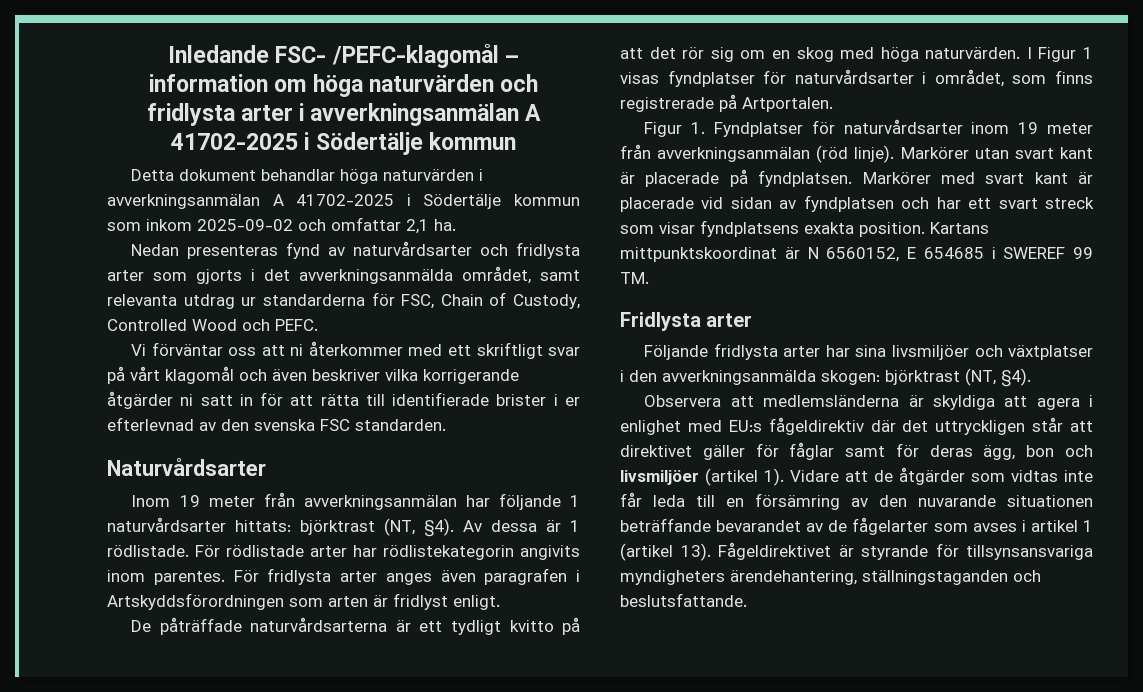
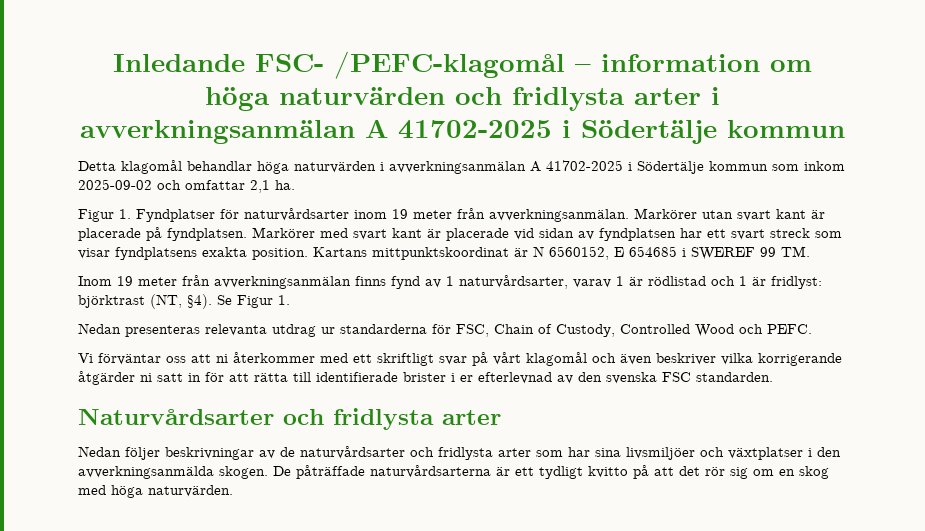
[179,169,257,181] dokument -> [121,160,182,174] klagomål
[131,241,580,259] [107,266,580,284] Nedan presenteras fynd av naturvårdsarter och fridlysta arter som gjorts i det avverkningsanmälda området, samt -> [78,208,825,222] [78,227,842,241] [78,246,810,260] [78,275,822,289] [78,294,290,309] [78,323,200,337] Figur 1. Fyndplatser för naturvårdsarter inom 19 meter från avverkningsanmälan. Markörer utan svart kant är placerade på fyndplatsen. Markörer med svart kant är placerade vid sidan av fyndplatsen har ett svart streck som visar fyndplatsens exakta position. Kartans mittpunktskoordinat är N 6560152, E 654685 i SWEREF 99 TM. // Inom 19 meter från avverkningsanmälan finns fynd av 1 naturvårdsarter, varav 1 är rödlistad och 1 är fridlyst: björktrast (NT, §4). Se Figur 1. // Nedan presenteras
[131,492,580,510] [107,517,580,537] [107,545,580,560] [107,568,580,585] [107,593,500,610] // Inom 19 meter från avverkningsanmälan har följande 1 naturvårdsarter hittats: björktrast (NT, §4). Av dessa är 1 rödlistade. För rödlistade arter har rödlistekategorin angivits inom parentes. För fridlysta arter anges även paragrafen i Artskyddsförordningen som arten är fridlyst enligt. // -> [283,408,501,430] [78,446,841,460] [78,466,268,479] och fridlysta arter // Nedan följer beskrivningar av de naturvårdsarter och fridlysta arter som har sina livsmiljöer och växtplatser i den avverkningsanmälda skogen.
[1026,47,1093,62] [620,69,1093,87] [620,94,833,112] [644,119,1093,137] [620,144,1093,163] [620,169,1093,187] [620,195,1094,212] [620,220,989,237] [620,247,1093,262] [620,272,649,284] [620,312,753,331] [644,343,1093,360] [620,368,1031,387] [644,395,1093,410] [620,417,1093,435] [620,442,1093,460] [620,467,1093,486] [620,492,1093,510] [620,517,1093,535] [620,542,1093,561] [620,570,1041,585] [620,593,747,607] I Figur 1 visas fyndplatser för naturvårdsarter i området, som finns registrerade på Artportalen. // Figur 1. Fyndplatser för naturvårdsarter inom 19 meter från avverkningsanmälan (röd linje). Markörer utan svart kant är placerade på fyndplatsen. Markörer med svart kant är placerade vid sidan av fyndplatsen och har ett svart streck som visar fyndplatsens exakta position. Kartans mittpunktskoordinat är N 6560152, E 654685 i SWEREF 99 TM. // Fridlysta arter // Följande fridlysta arter har sina livsmiljöer och växtplatser i den avverkningsanmälda skogen: björktrast (NT, §4). // Observera att medlemsländerna är skyldiga att agera i enlighet med EU:s fågeldirektiv där det uttryckligen står att direktivet gäller för fåglar samt för deras ägg, bon och livsmiljöer (artikel 1). Vidare att de åtgärder som vidtas inte får leda till en försämring av den nuvarande situationen beträffande bevarandet av de fågelarter som avses i artikel 1 (artikel 13). Fågeldirektivet är styrande för tillsynsansvariga myndigheters ärendehantering, ställningstaganden och beslutsfattande. -> (233, 491) none

